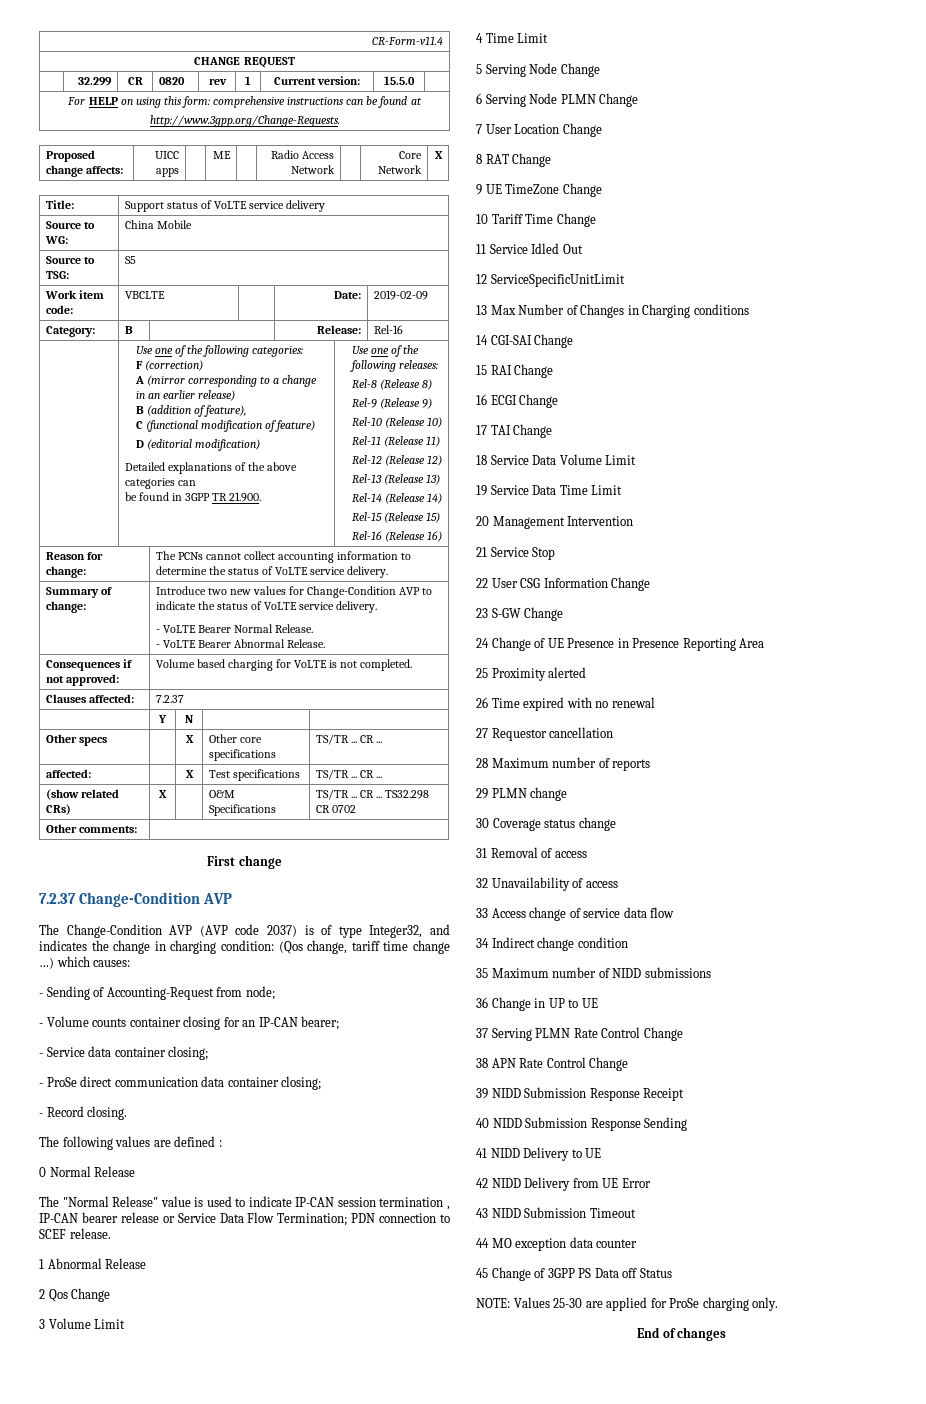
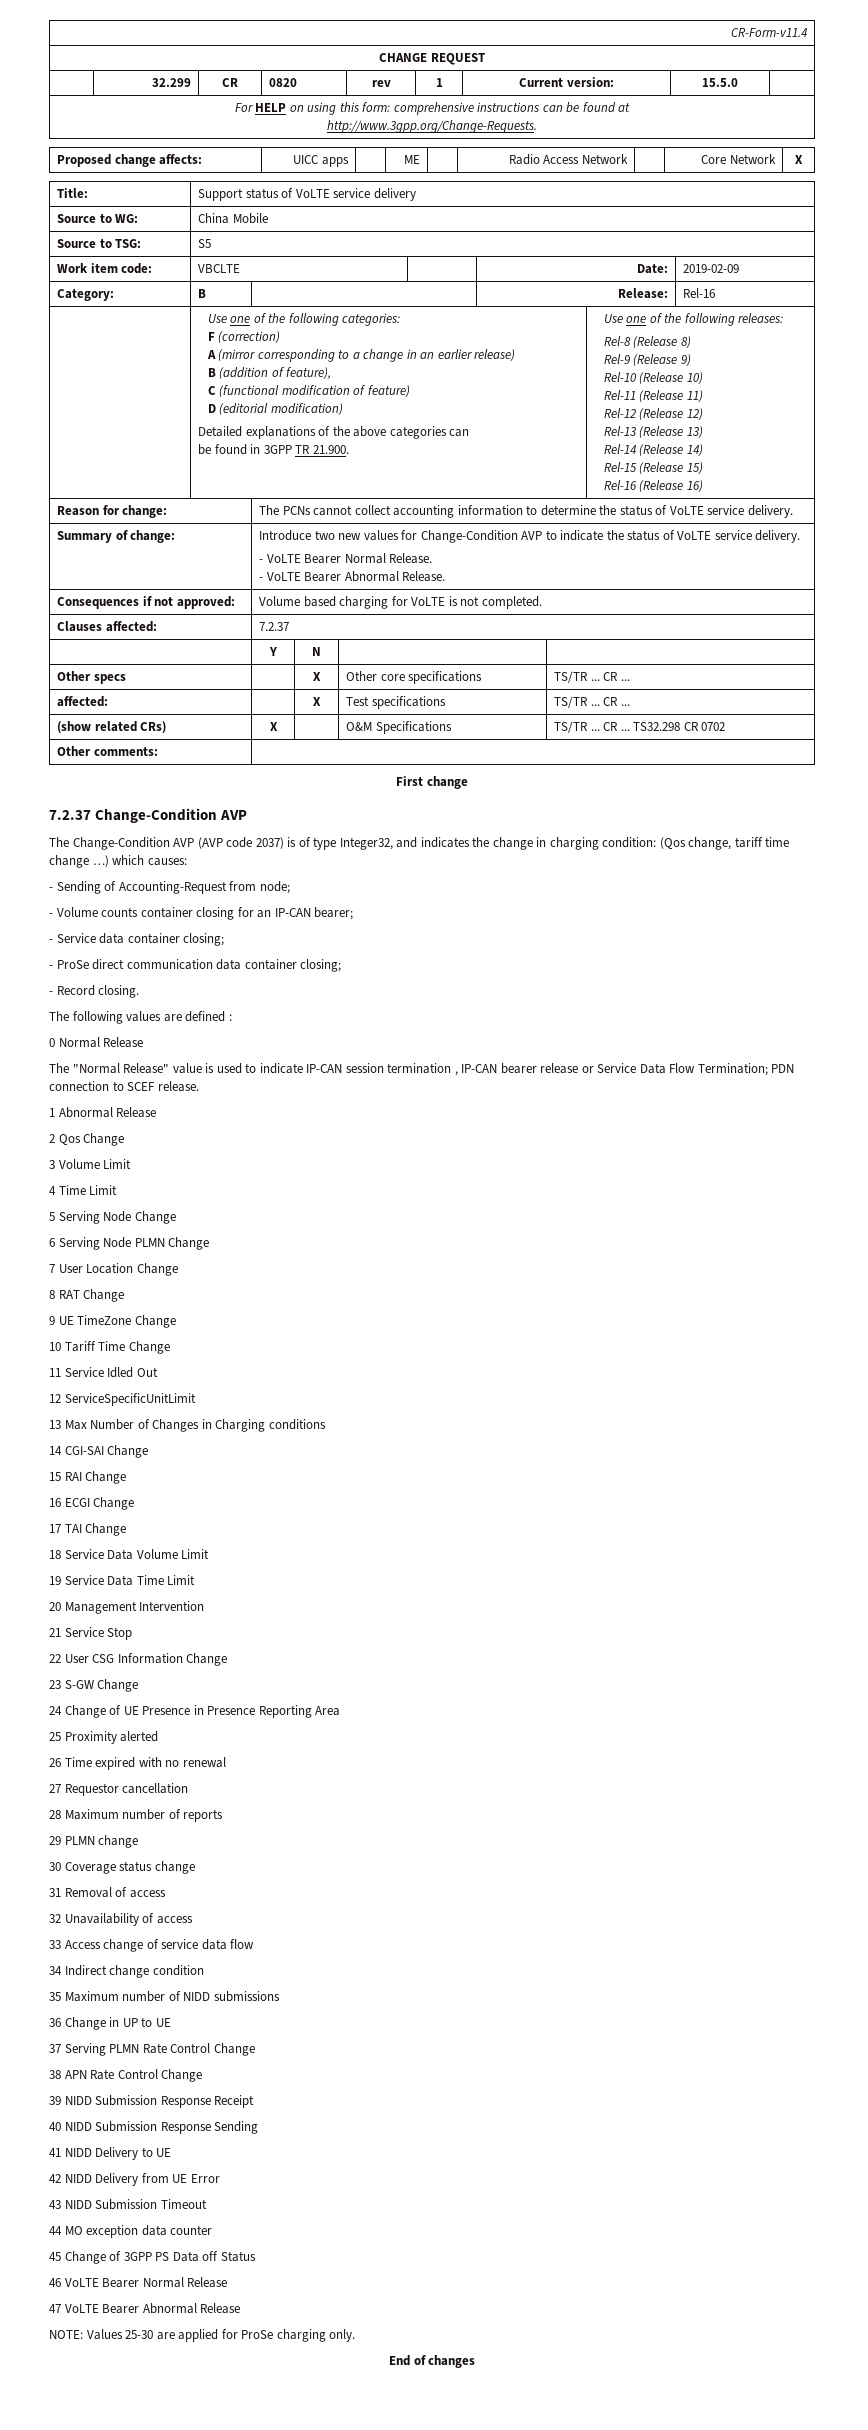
(672, 1273) none -> [49,2277,228,2288] [49,2303,241,2314] // 46 VoLTE Bearer Normal Release // 47 VoLTE Bearer Abnormal Release

